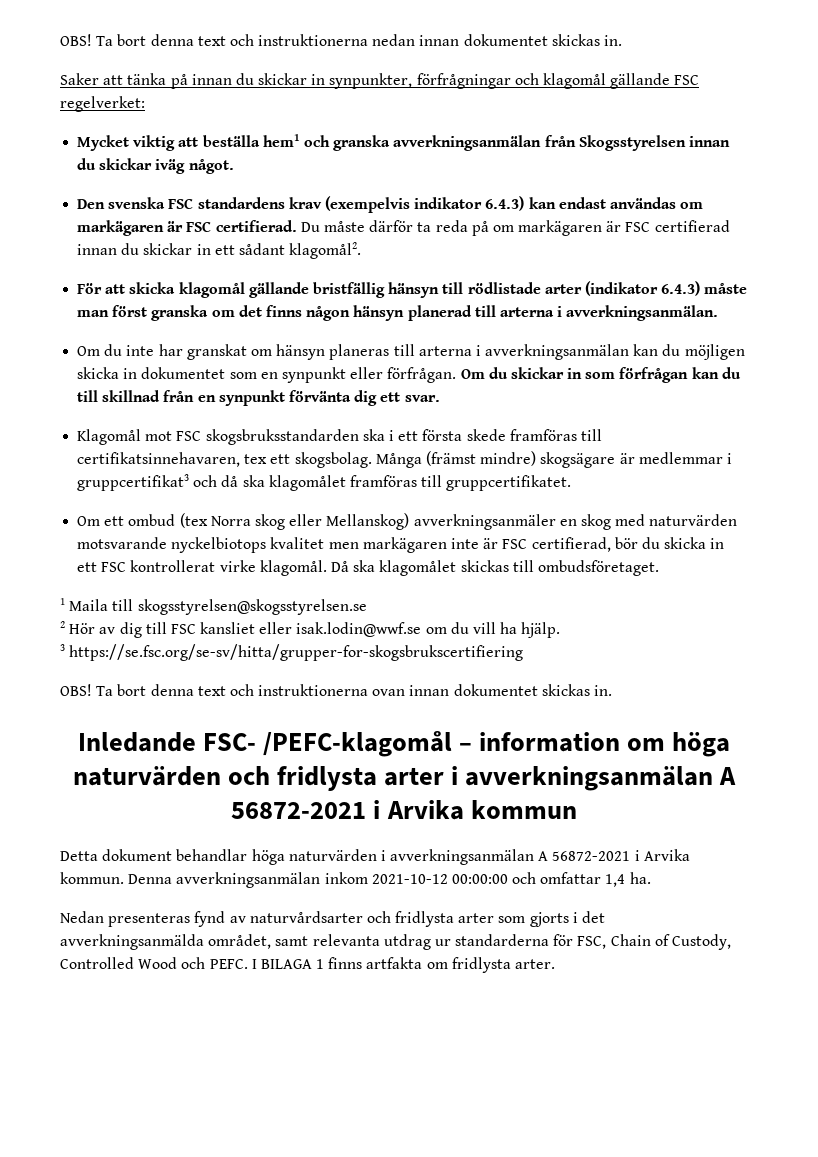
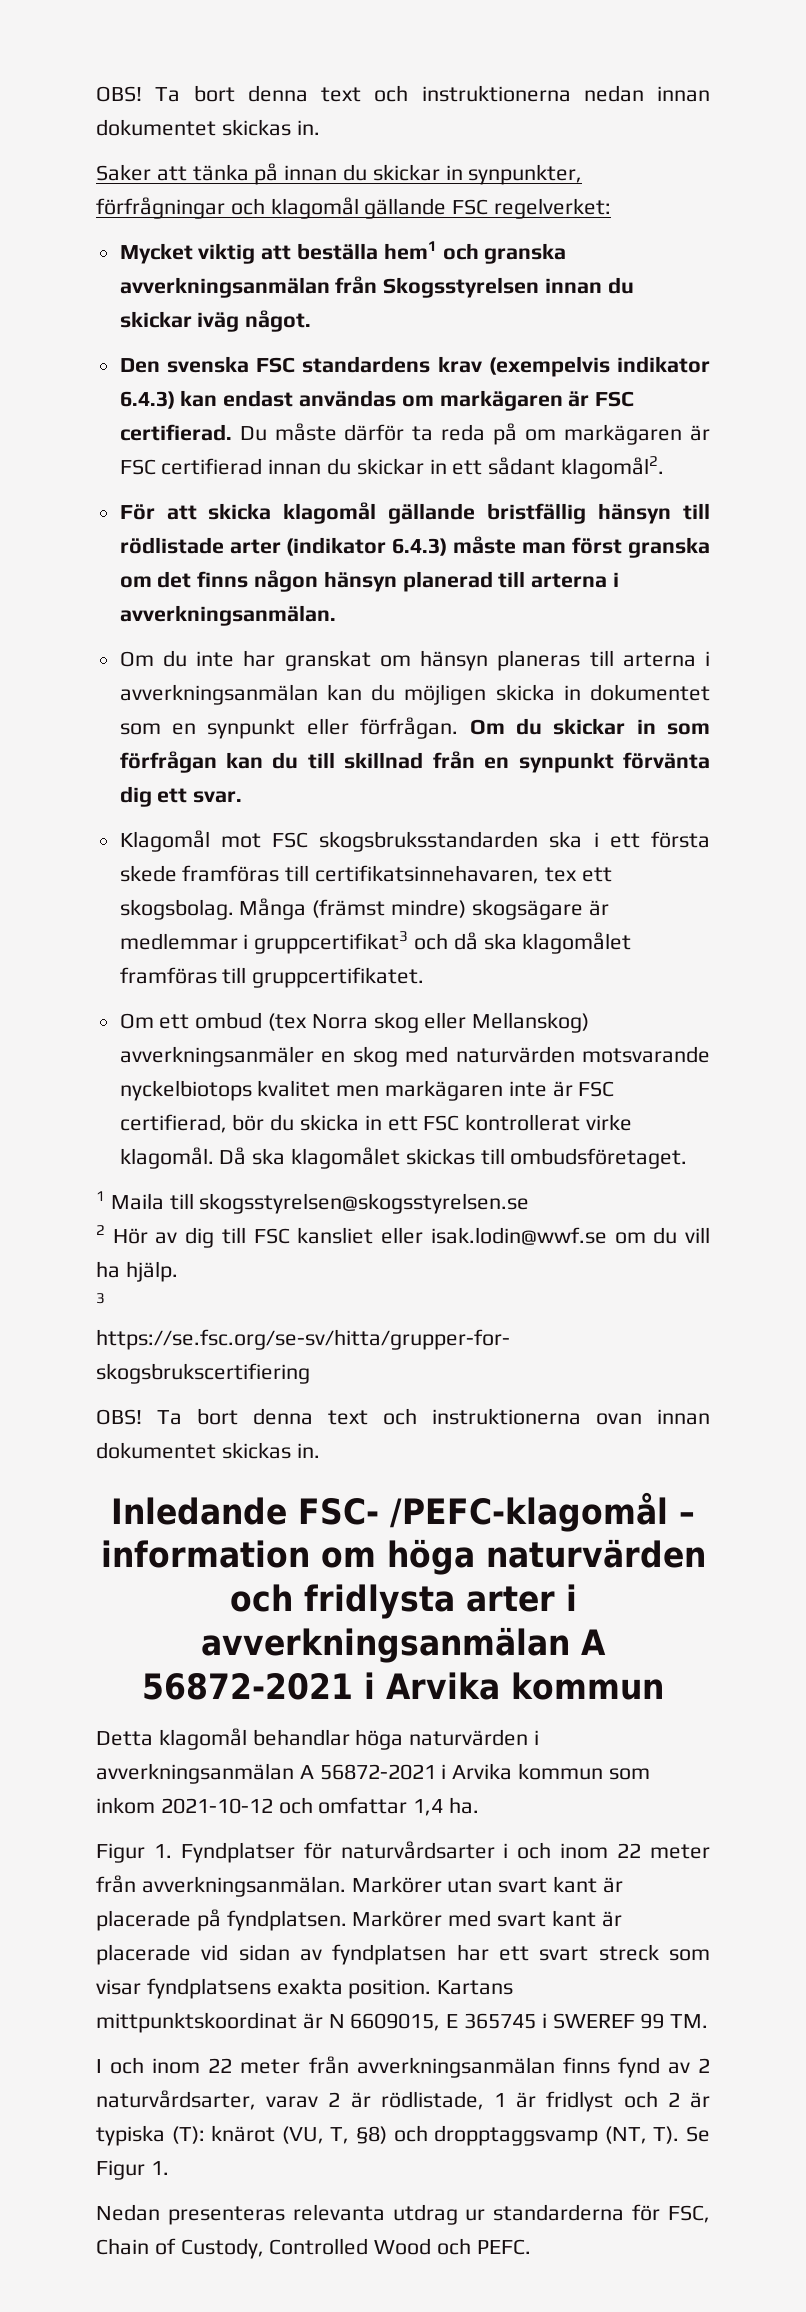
[102,849,173,861] dokument -> [158,1728,247,1750] klagomål
[60,872,321,888] kommun. Denna avverkningsanmälan -> [518,1763,650,1780] kommun som
[451,874,508,884] 00:00:00 -> (273, 1806) none
[60,911,606,927] [60,934,309,950] Nedan presenteras fynd av naturvårdsarter och fridlysta arter som gjorts i det avverkningsanmälda området, samt -> [96,1841,711,1863] [96,1875,623,1897] [96,1909,622,1931] [96,1944,710,1965] [96,1978,514,1999] [96,2012,709,2033] [96,2056,711,2078] [96,2090,711,2112] [96,2125,711,2146] [96,2160,169,2180] [96,2204,285,2225] Figur 1. Fyndplatser för naturvårdsarter i och inom 22 meter från avverkningsanmälan. Markörer utan svart kant är placerade på fyndplatsen. Markörer med svart kant är placerade vid sidan av fyndplatsen har ett svart streck som visar fyndplatsens exakta position. Kartans mittpunktskoordinat är N 6609015, E 365745 i SWEREF 99 TM. // I och inom 22 meter från avverkningsanmälan finns fynd av 2 naturvårdsarter, varav 2 är rödlistade, 1 är fridlyst och 2 är typiska (T): knärot (VU, T, §8) och dropptaggsvamp (NT, T). Se Figur 1. // Nedan presenteras
[251,957,556,973] I BILAGA 1 finns artfakta om fridlysta arter. -> (531, 2247) none

